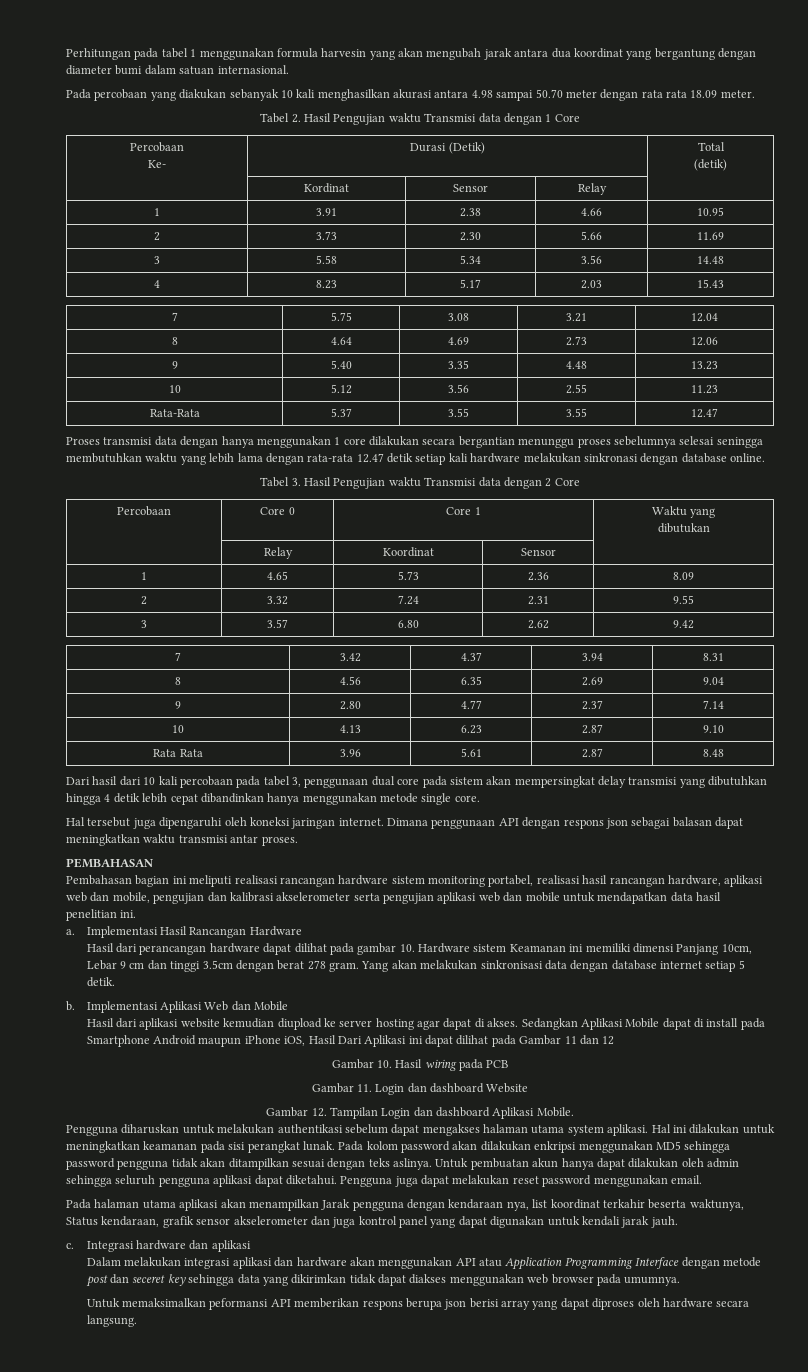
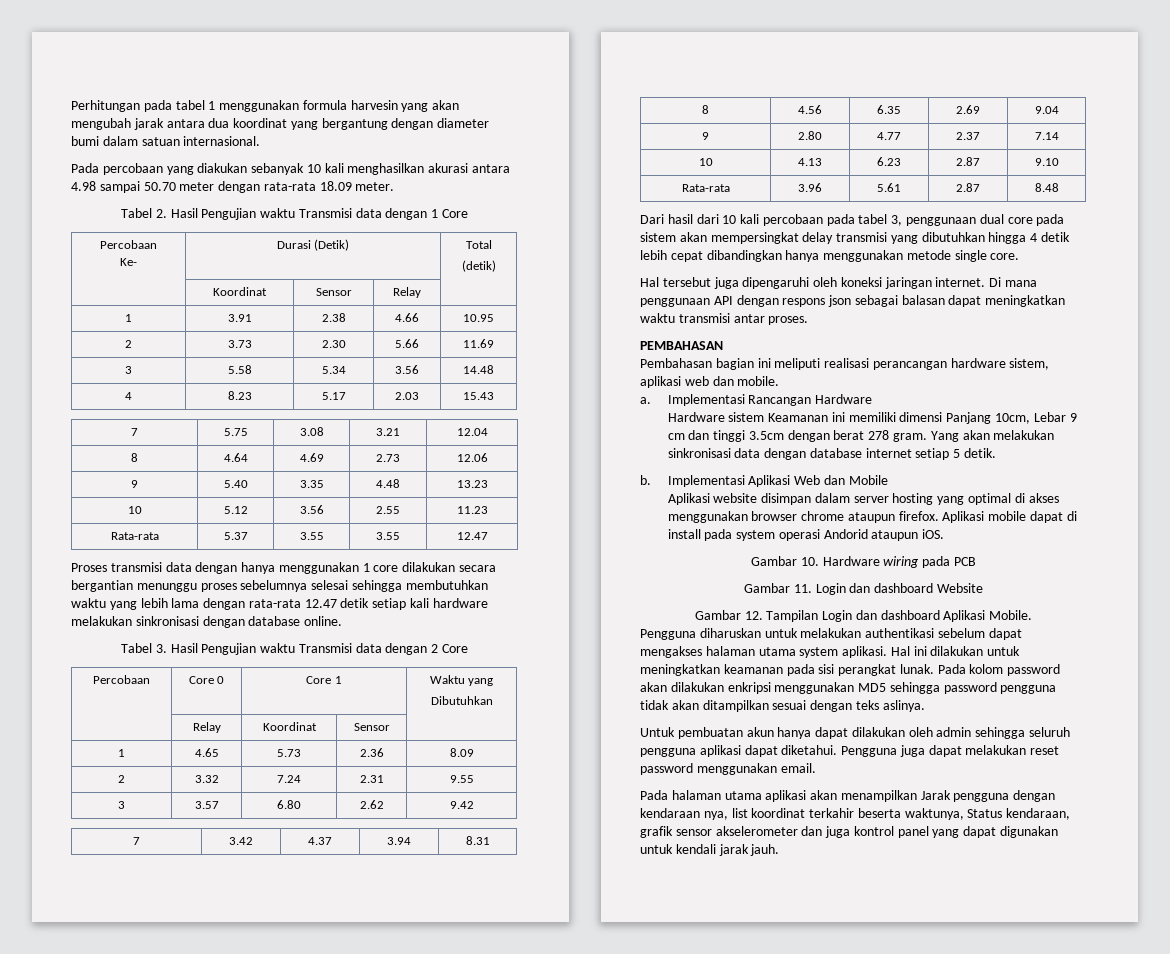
[641,90,687,98] rata rata -> [263,182,316,191] rata-rata
[304,183,349,193] Kordinat -> [213,287,267,296] Koordinat
[149,409,200,417] Rata-Rata -> [110,532,159,540] Rata-rata
[716,437,763,448] seningga -> [351,580,402,592] sehingga
[583,453,638,462] sinkronasi -> [135,616,199,626] sinkronisasi
[657,523,710,533] dibutukan -> [430,696,493,705] Dibutuhkan
[153,749,203,757] Rata Rata -> [681,184,730,192] Rata-rata
[200,793,264,803] dibandinkan -> [706,250,782,262] dibandingkan
[387,818,428,826] Dimana -> [989,277,1038,287] Di mana
[279,875,764,887] [66,892,721,904] [66,909,137,921] rancangan hardware sistem monitoring portabel, realisasi hasil rancangan hardware, aplikasi web dan mobile, pengujian dan kalibrasi akselerometer serta pengujian aplikasi web dan mobile untuk mendapatkan data hasil penelitian ini. -> [872,358,1050,370] [640,376,780,388] perancangan hardware sistem, aplikasi web dan mobile.
[160,926,188,935] Hasil -> (745, 400) none
[86,943,415,955] Hasil dari perancangan hardware dapat dilihat pada gambar 10. -> (873, 399) none
[86,1018,765,1030] [86,1035,615,1047] Hasil dari aplikasi website kemudian diupload ke server hosting agar dapat di akses. Sedangkan Aplikasi Mobile dapat di install pada Smartphone Android maupun iPhone iOS, Hasil Dari Aplikasi ini dapat dilihat pada Gambar 11 dan 12 -> [667,493,1059,505] [667,511,1077,523] [667,529,945,541] Aplikasi website disimpan dalam server hosting yang optimal di akses menggunakan browser chrome ataupun firefox. Aplikasi mobile dapat di install pada system operasi Andorid ataupun iOS.
[395,1059,423,1068] Hasil -> [822,556,880,566] Hardware
(432, 1164) none -> (925, 706) //
[66,1240,251,1252] [86,1257,761,1270] [85,1274,681,1287] [86,1298,750,1310] [86,1315,137,1327] // c. Integrasi hardware dan aplikasi // Dalam melakukan integrasi aplikasi dan hardware akan menggunakan API atau Application Programming Interface dengan metode post dan seceret key sehingga data yang dikirimkan tidak dapat diakses menggunakan web browser pada umumnya. // Untuk memaksimalkan peformansi API memberikan respons berupa json berisi array yang dapat diproses oleh hardware secara langsung. -> (780, 850) none

